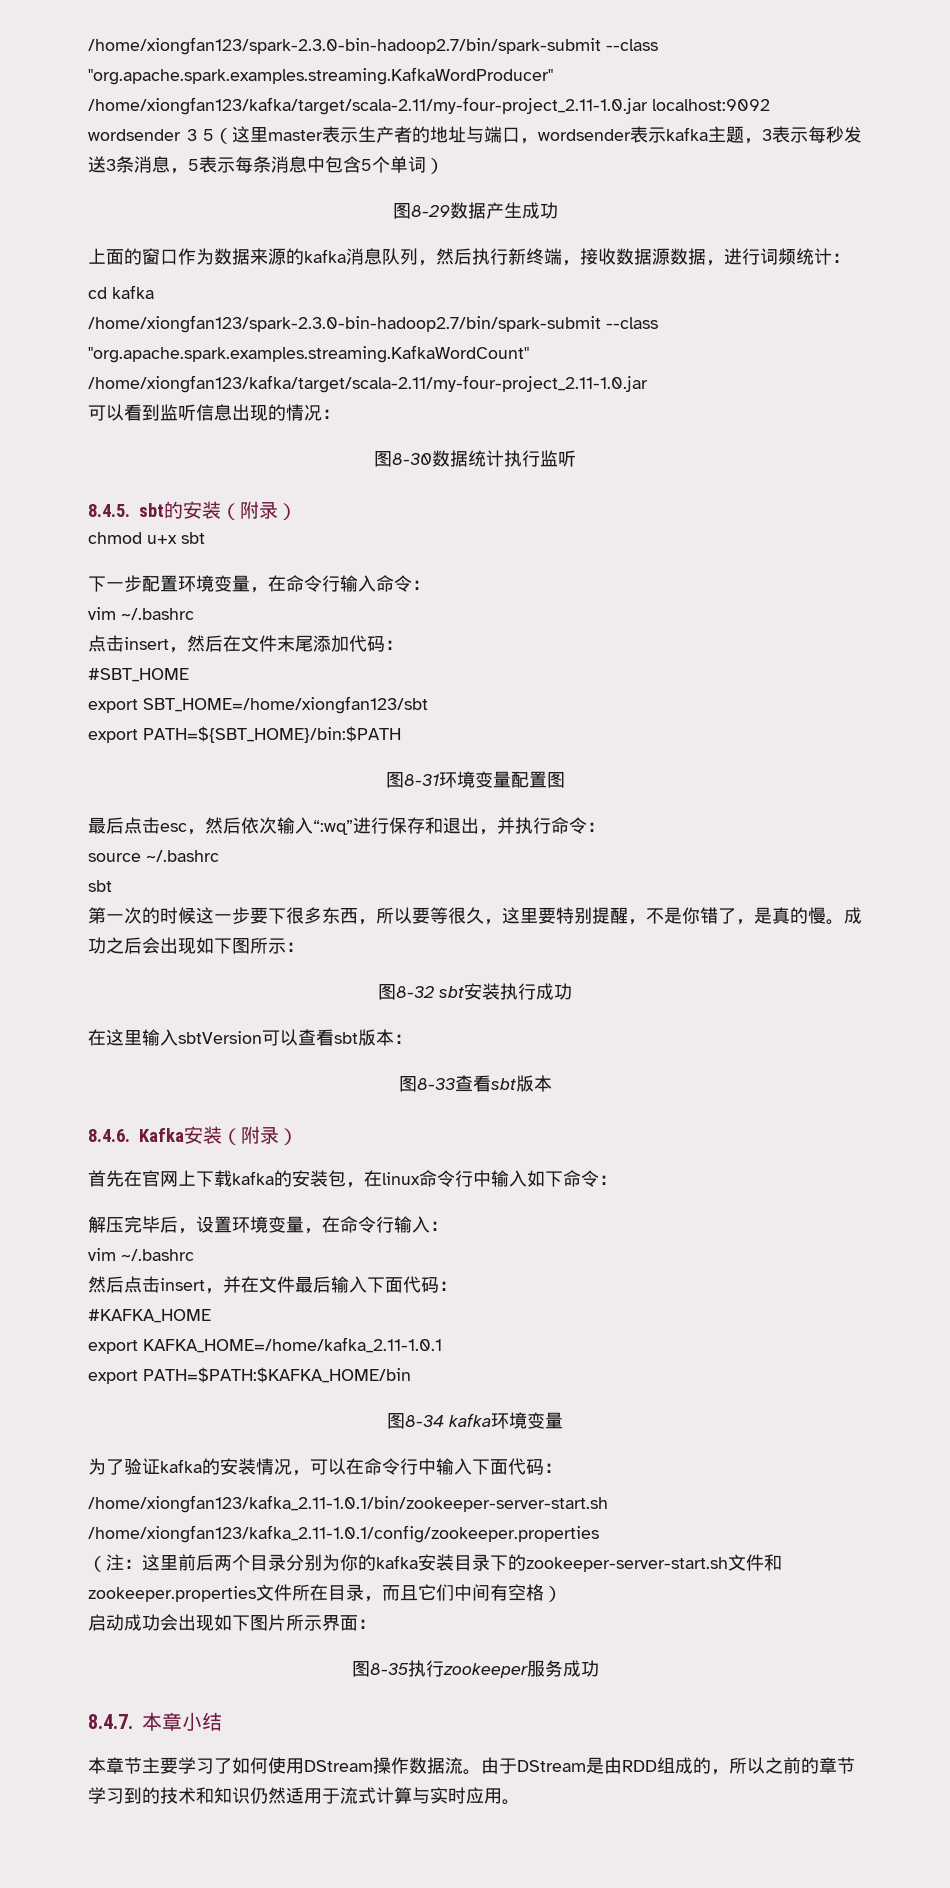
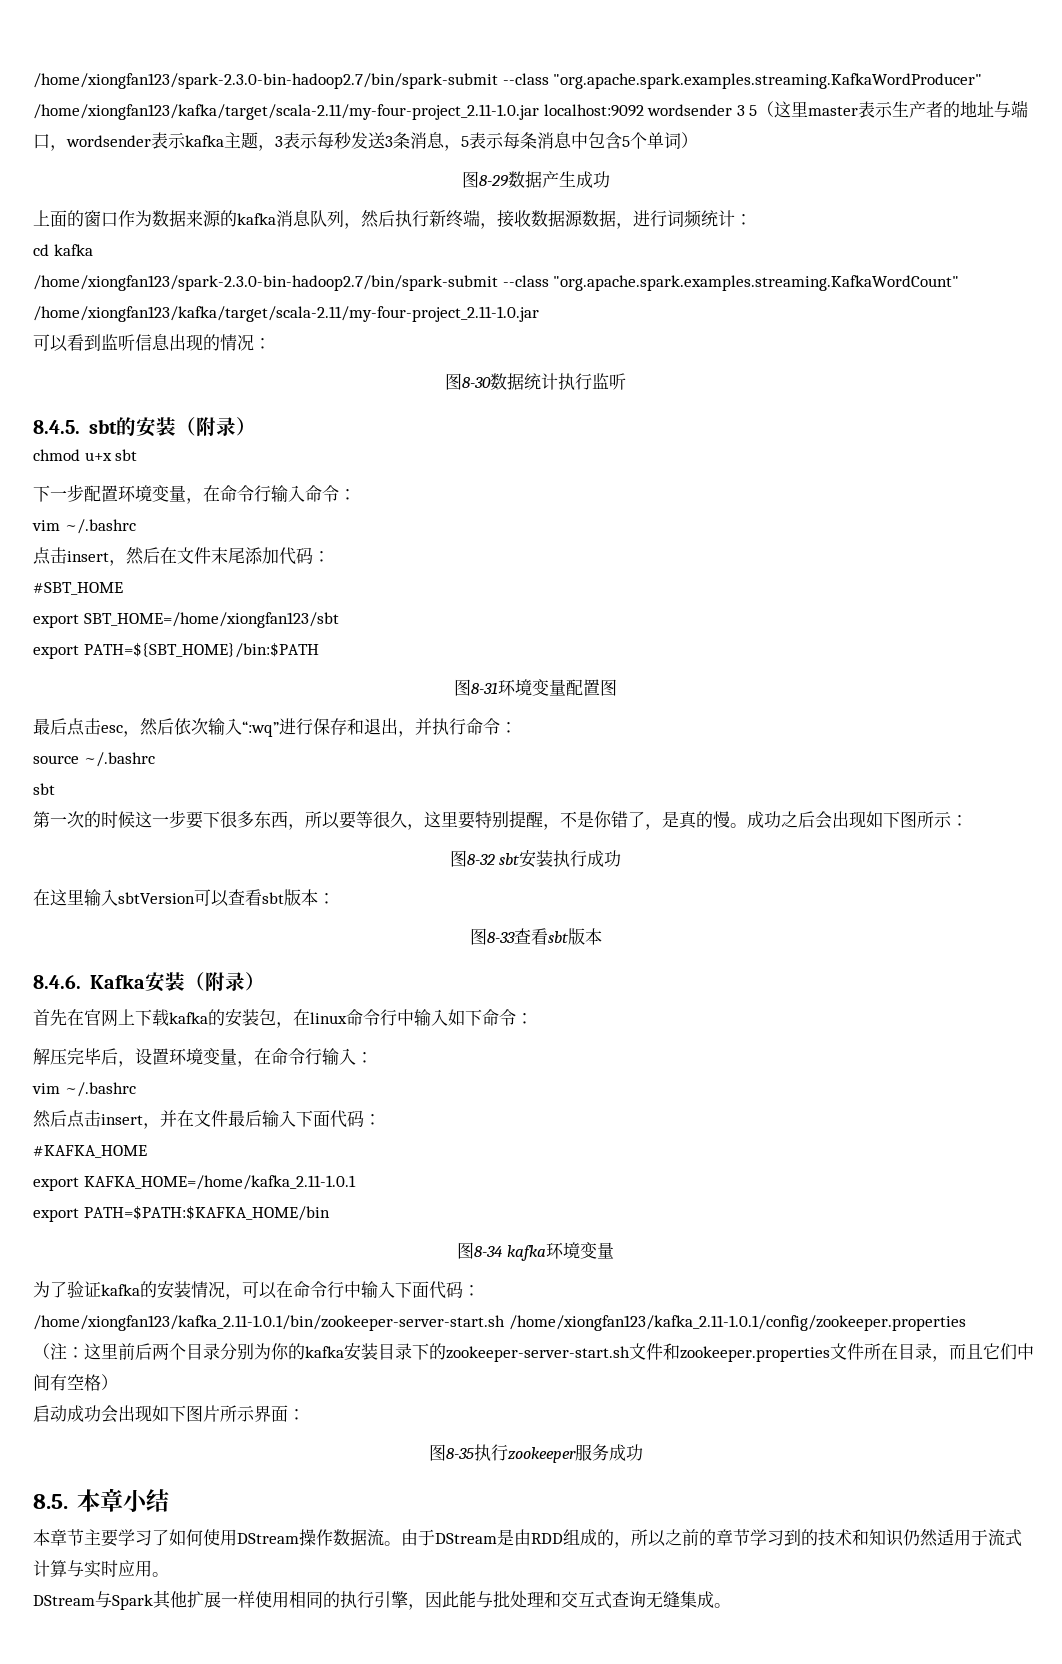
[88,1714,133,1729] 8.4.7. -> [33,1494,68,1509] 8.5.
(520, 1802) none -> [33,1590,731,1610] // DStream与Spark其他扩展一样使用相同的执行引擎，因此能与批处理和交互式查询无缝集成。

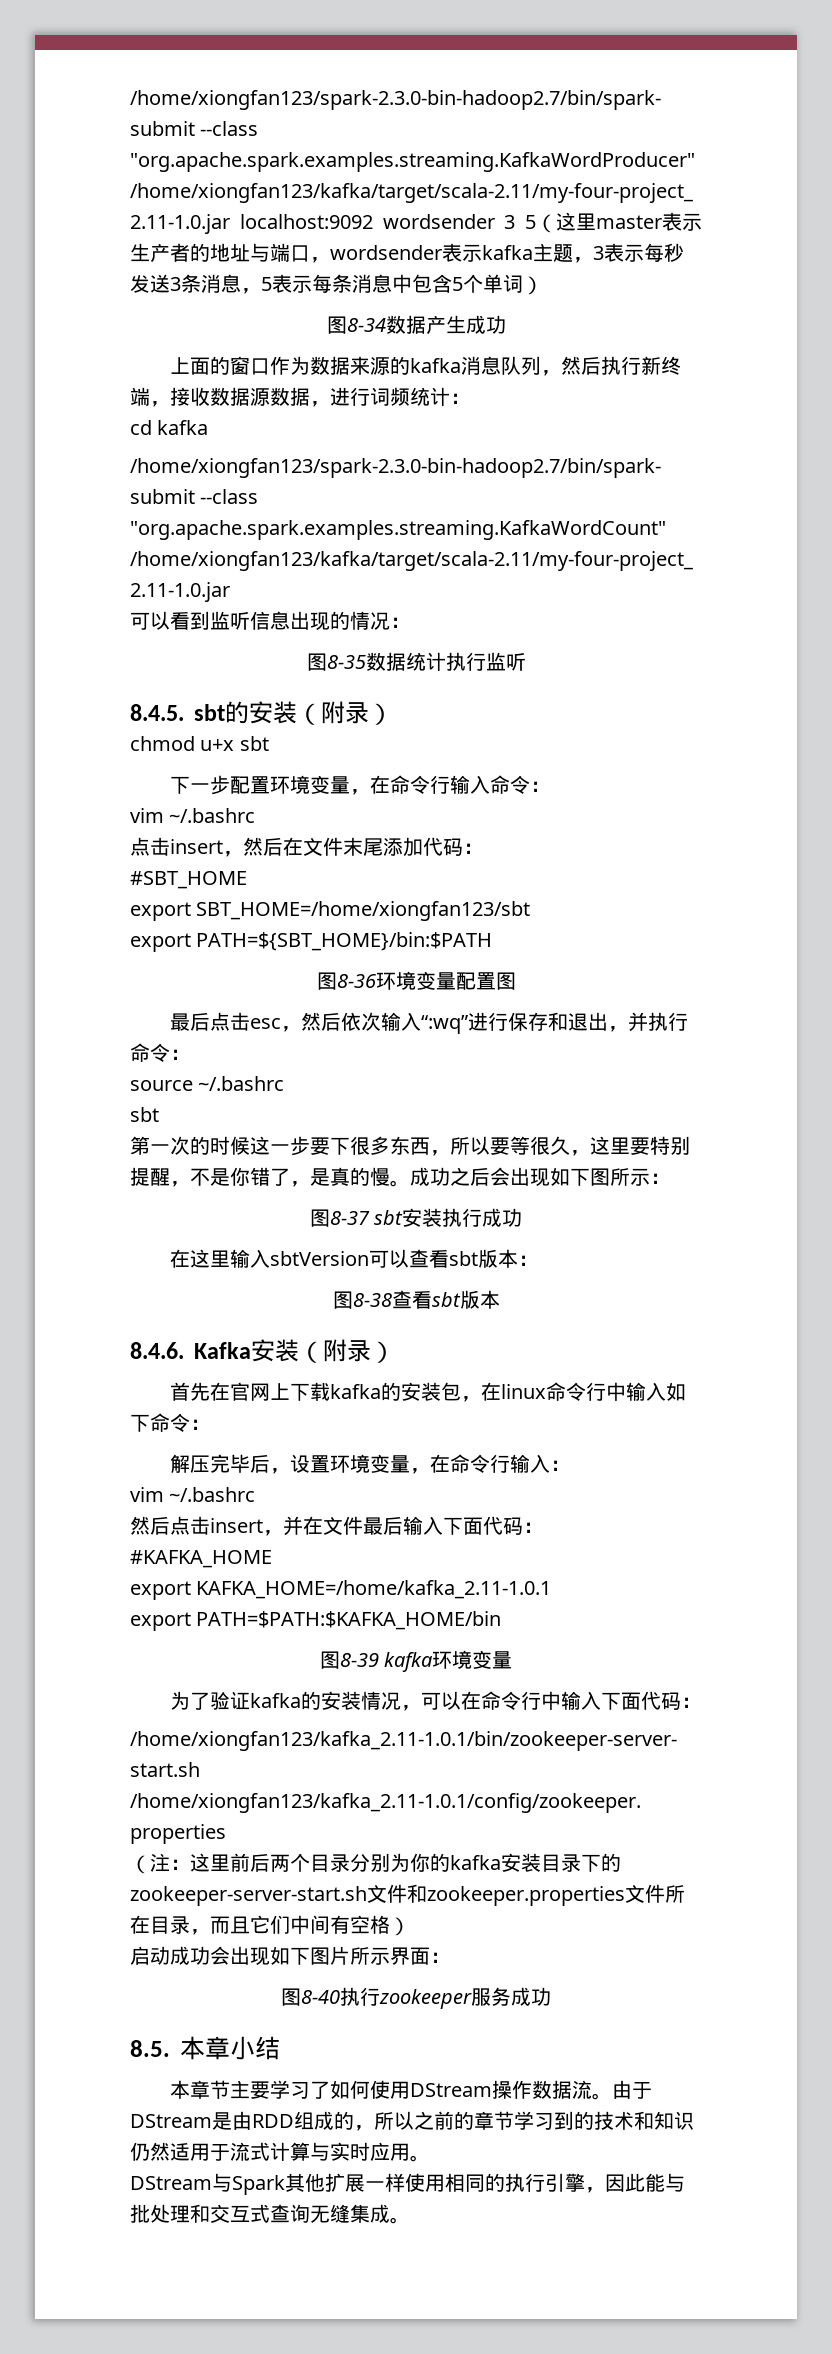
[478,175,508,187] 8-29 -> [346,318,386,332] 8-34
[462,377,491,388] 8-30 -> [326,655,366,669] 8-35
[471,682,498,694] 8-31 -> [336,974,376,988] 8-36
[466,854,495,865] 8-32 -> [329,1211,370,1225] 8-37
[486,932,515,943] 8-33 -> [352,1293,392,1307] 8-38
[474,1246,504,1257] 8-34 -> [339,1653,379,1667] 8-39
[445,1448,474,1459] 8-35 -> [301,1990,340,2004] 8-40

